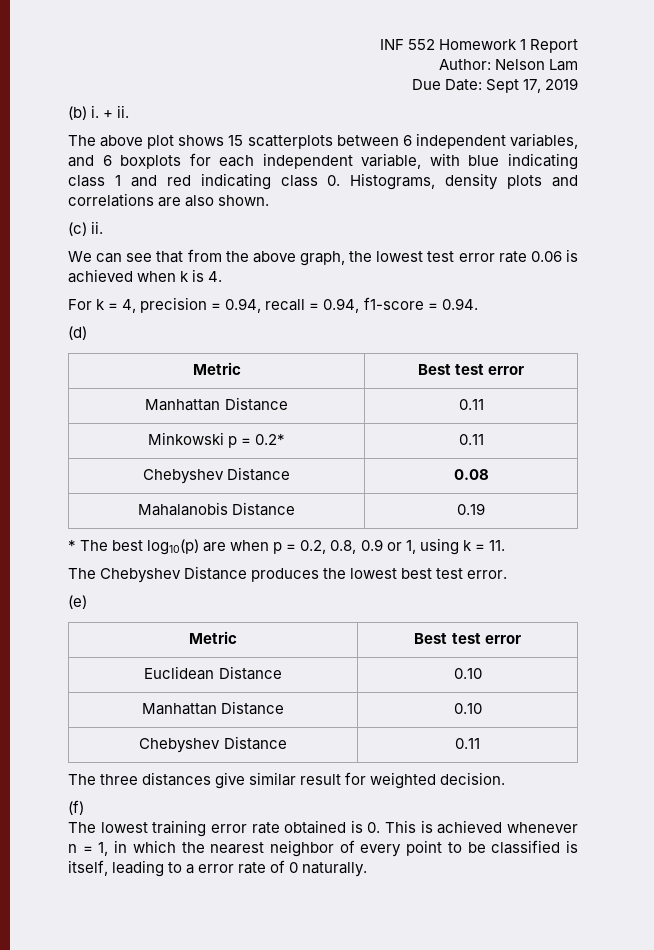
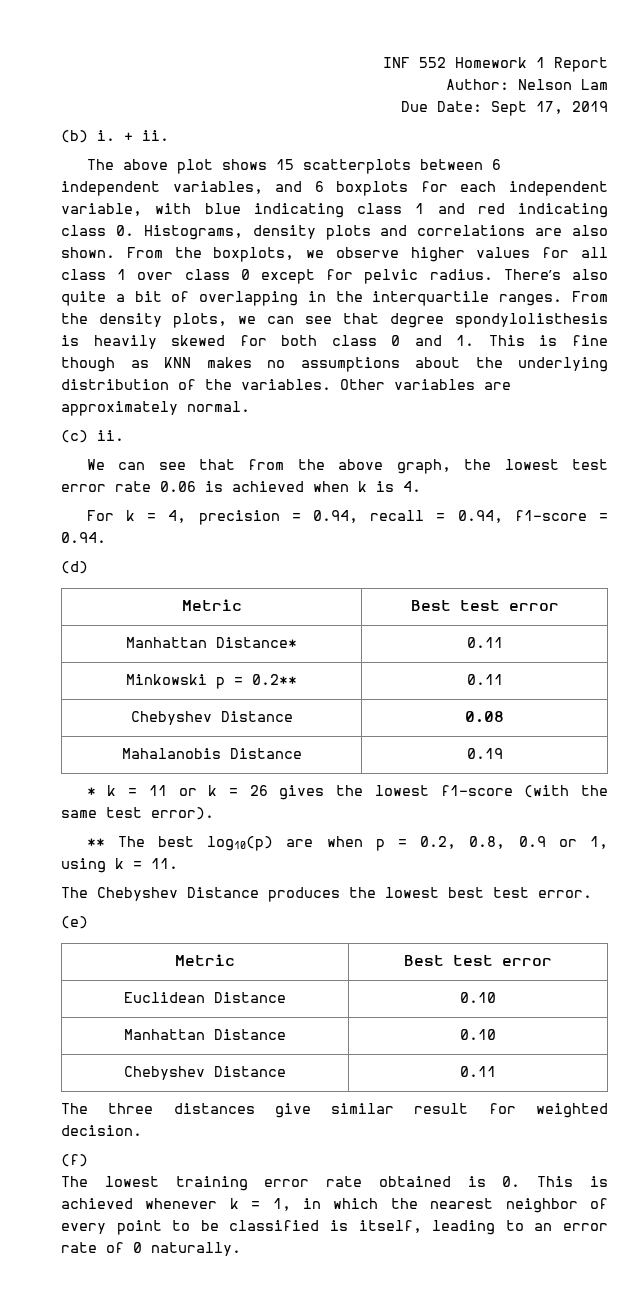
(270, 200) none -> [126,247,608,262] [61,269,608,284] [61,291,608,306] [61,313,608,328] [61,335,609,349] [61,357,608,372] [61,379,511,390] [61,401,250,416] From the boxplots, we observe higher values for all class 1 over class 0 except for pelvic radius. There’s also quite a bit of overlapping in the interquartile ranges. From the density plots, we can see that degree spondylolisthesis is heavily skewed for both class 0 and 1. This is fine though as KNN makes no assumptions about the underlying distribution of the variables. Other variables are approximately normal.
[224,397,288,411] Distance -> [216,637,297,648] Distance*
[255,434,286,445] 0.2* -> [252,674,297,685] 0.2**
(76, 545) none -> [107,785,608,800] [61,807,214,820] [86,838,105,847] k = 11 or k = 26 gives the lowest f1-score (with the same test error). // **
[68,844,77,853] n -> [229,1198,239,1209] k
[186,864,195,874] a -> [534,1223,553,1231] an

